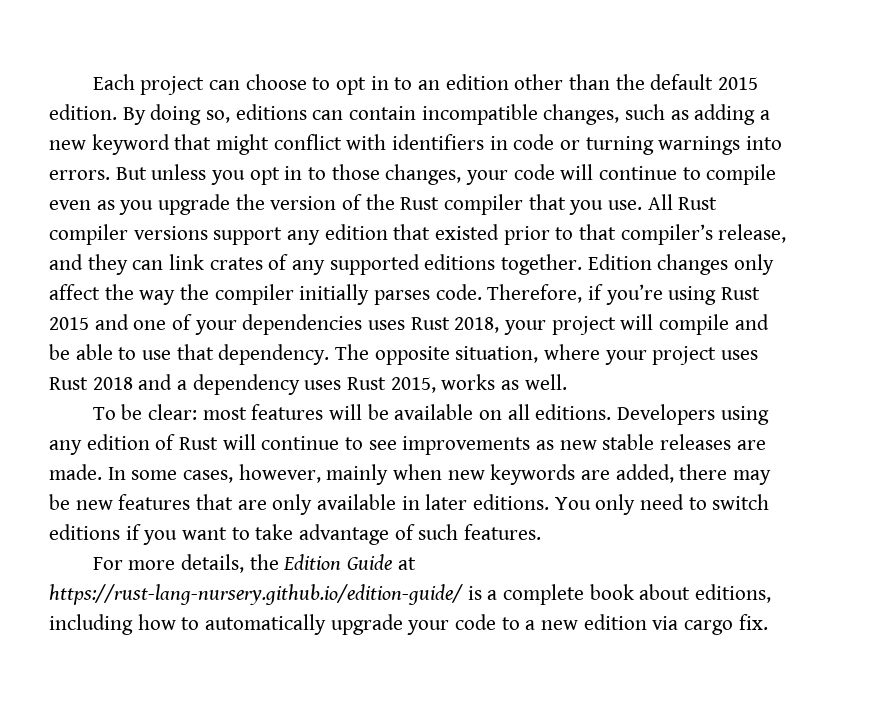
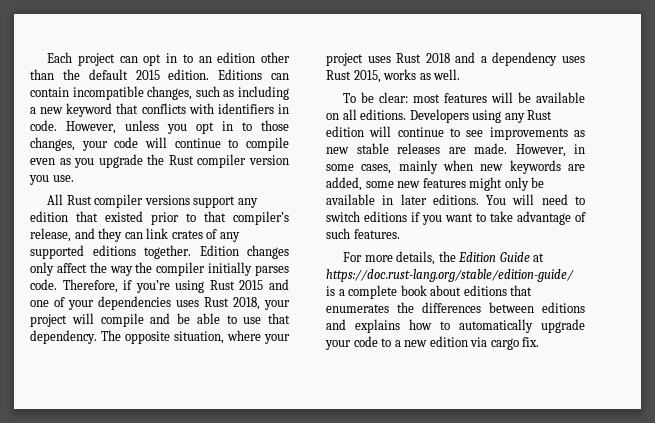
[245,74,331,90] choose to -> (138, 59) none
[122,104,307,125] By doing so, editions -> [218,69,263,80] Editions
[694,104,756,125] adding -> [237,86,289,100] including
[216,134,342,155] might conflict -> [141,103,186,114] conflicts
[513,134,783,155] [49,167,147,180] code or turning warnings into errors. But -> [30,120,116,134] code. However,
[270,194,566,215] version of the Rust compiler that -> [168,154,289,168] Rust compiler version
(643, 205) none -> (74, 178) //
[86,434,219,450] edition of Rust -> [527,110,553,120] [326,126,364,137] Rust edition
[107,467,126,480] In -> [515,144,585,157] However, in
[238,464,321,483] however, -> (392, 169) none
[679,464,772,485] [49,494,313,515] there may be new features that are only -> [365,177,545,191] some new features might only be
[595,494,636,515] only -> [512,194,535,205] will
[49,584,463,605] https://rust-lang-nursery.github.io/edition-guide/ -> [326,269,574,282] https://doc.rust-lang.org/stable/edition-guide/
[695,584,772,603] [49,614,133,635] editions, including -> [463,285,533,296] [326,302,585,313] [326,319,400,333] editions that enumerates the differences between editions and explains

